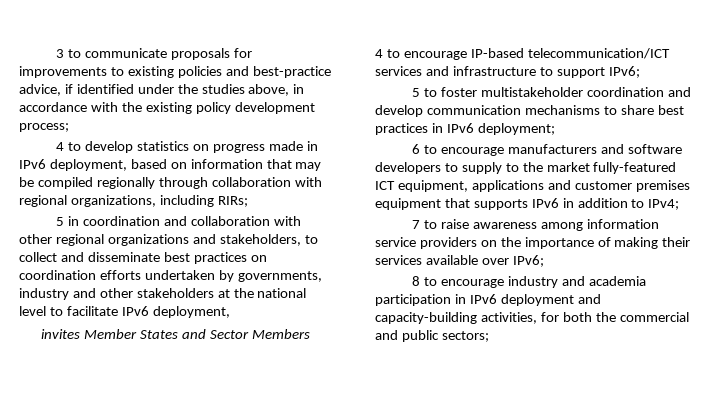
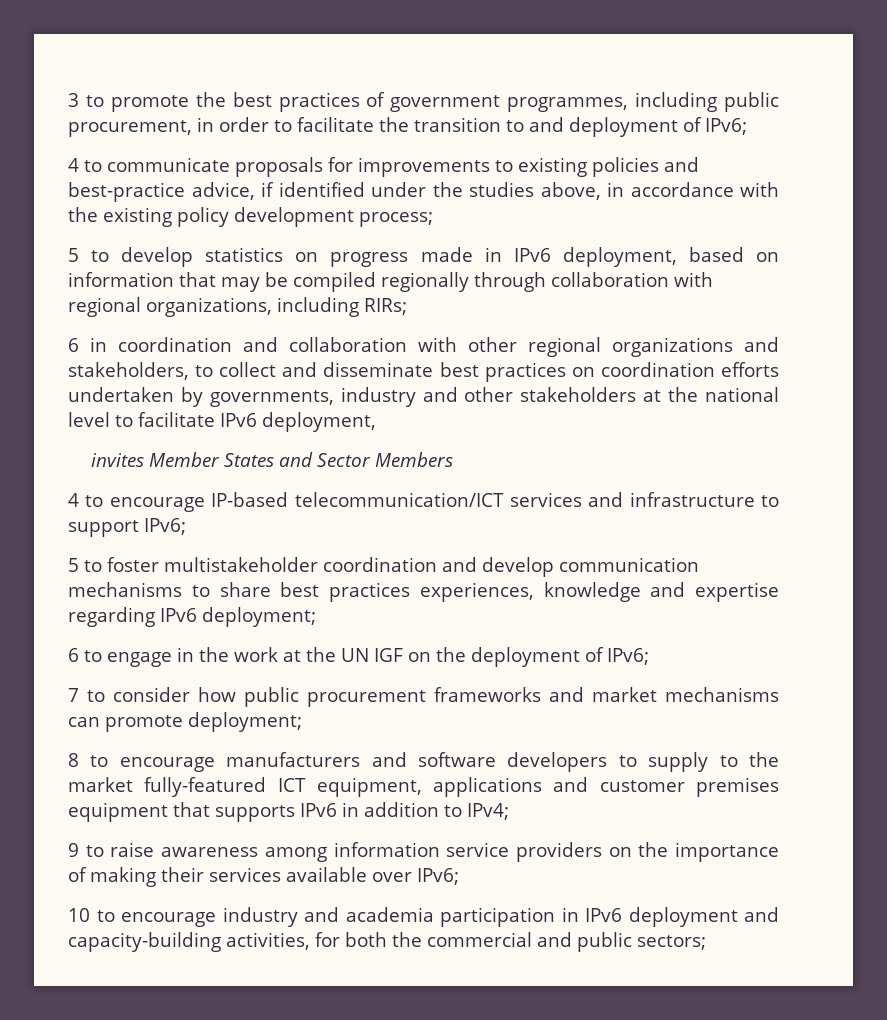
(82, 53) none -> [110,92,779,112] [68,117,747,137] [68,158,102,172] promote the best practices of government programmes, including public procurement, in order to facilitate the transition to and deployment of IPv6; // 4 to
[56,142,65,151] 4 -> [68,248,79,262] 5
[56,217,65,226] 5 -> [68,338,79,352] 6
[431,123,443,133] in -> [419,582,779,602] [68,607,155,627] experiences, knowledge and expertise regarding
(438, 149) none -> [107,647,649,667] [68,687,779,707] [68,712,302,732] [68,753,109,767] engage in the work at the UN IGF on the deployment of IPv6; // 7 to consider how public procurement frameworks and market mechanisms can promote deployment; // 8 to
[412,220,421,229] 7 -> [68,843,79,857] 9
[412,276,421,286] 8 -> [68,908,90,922] 10

